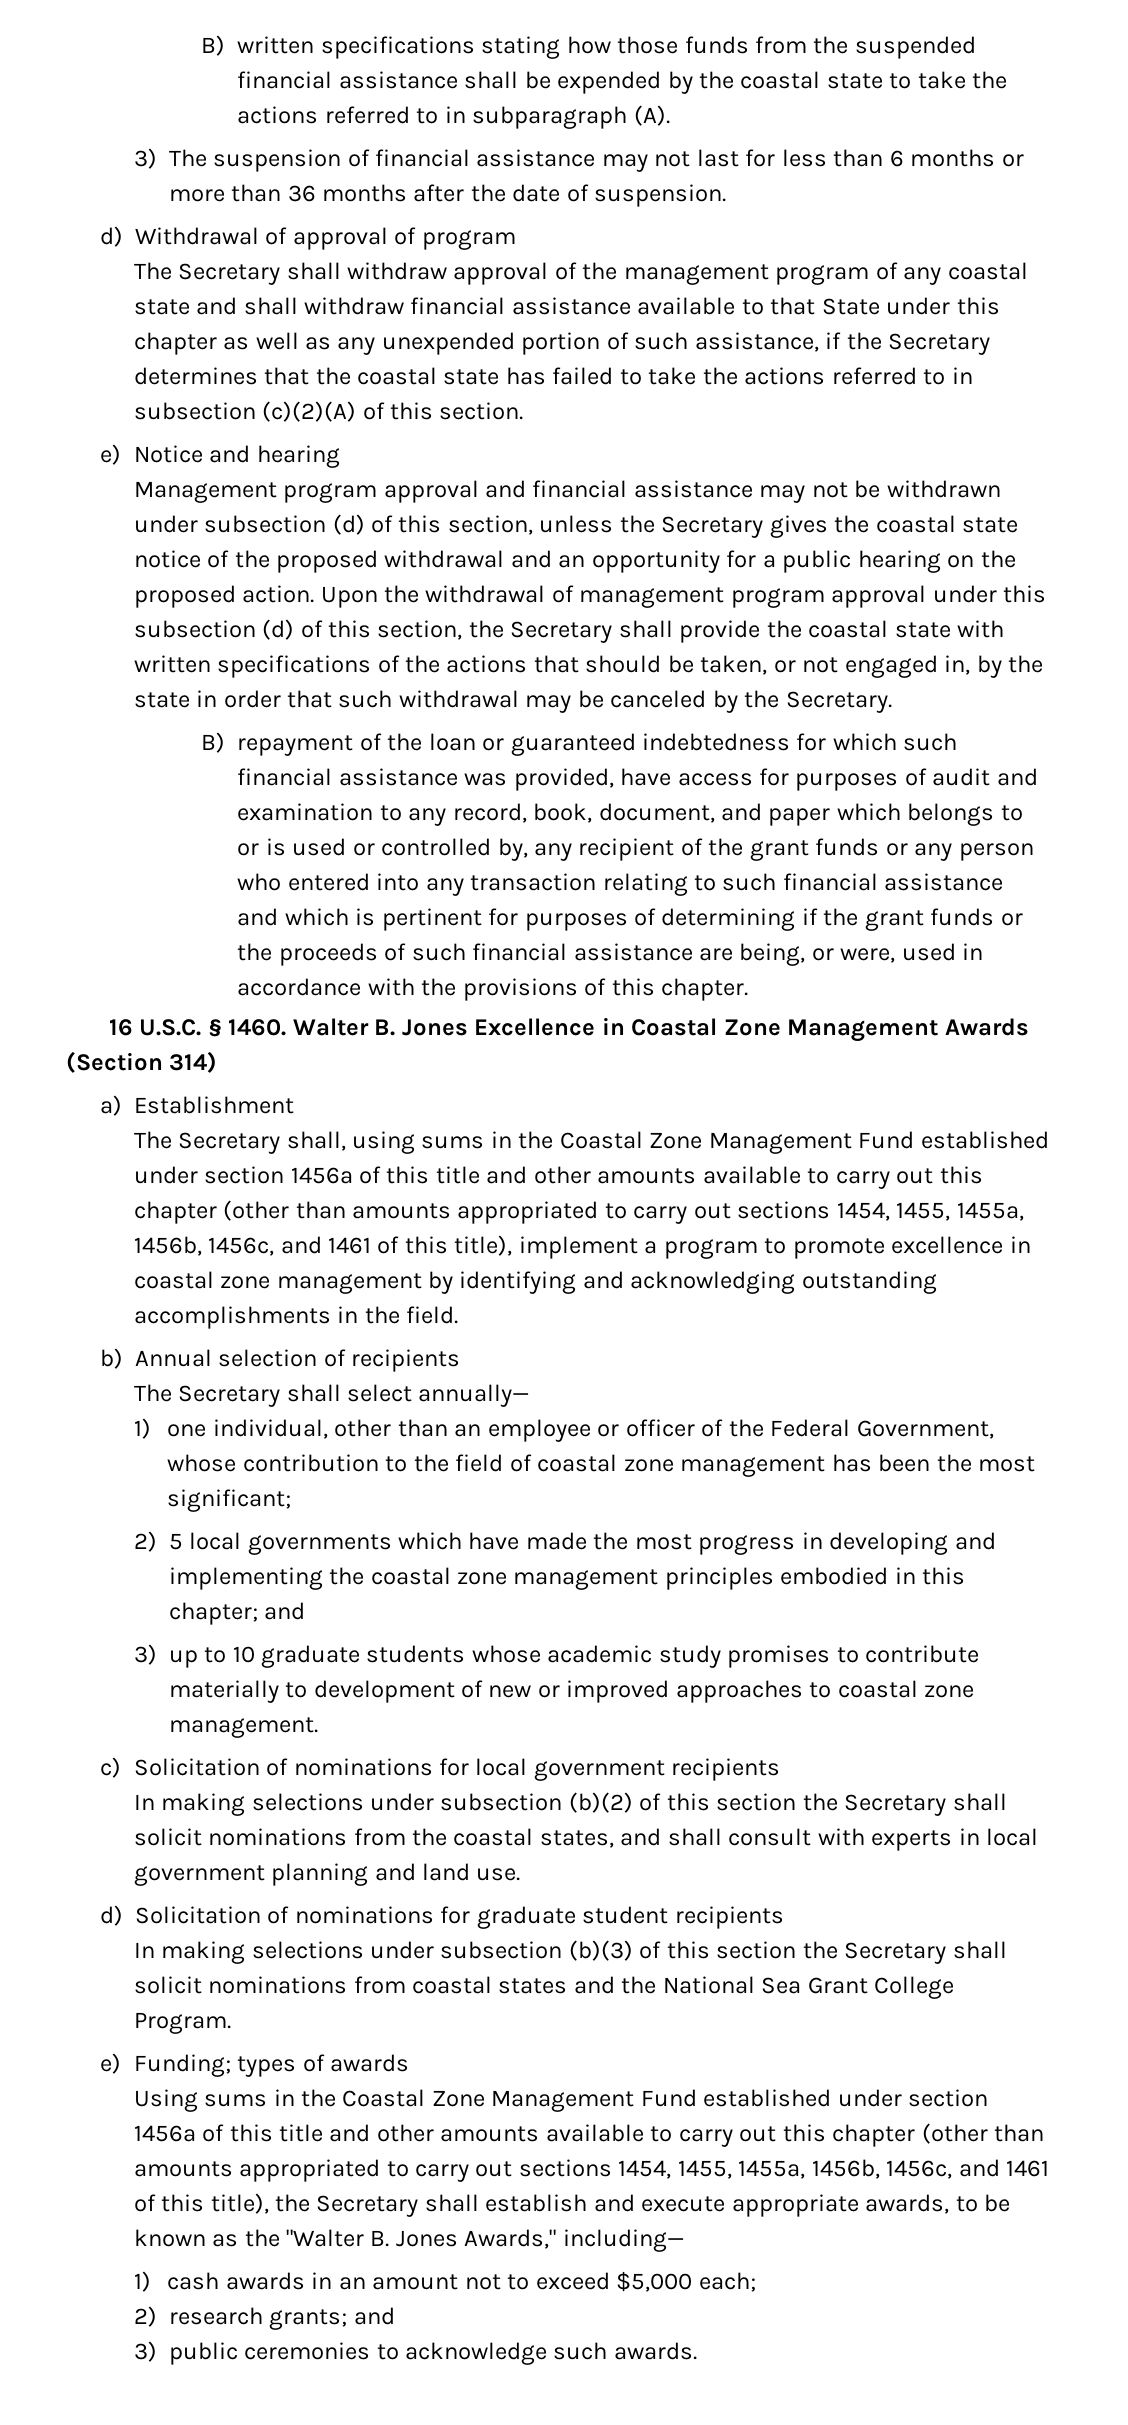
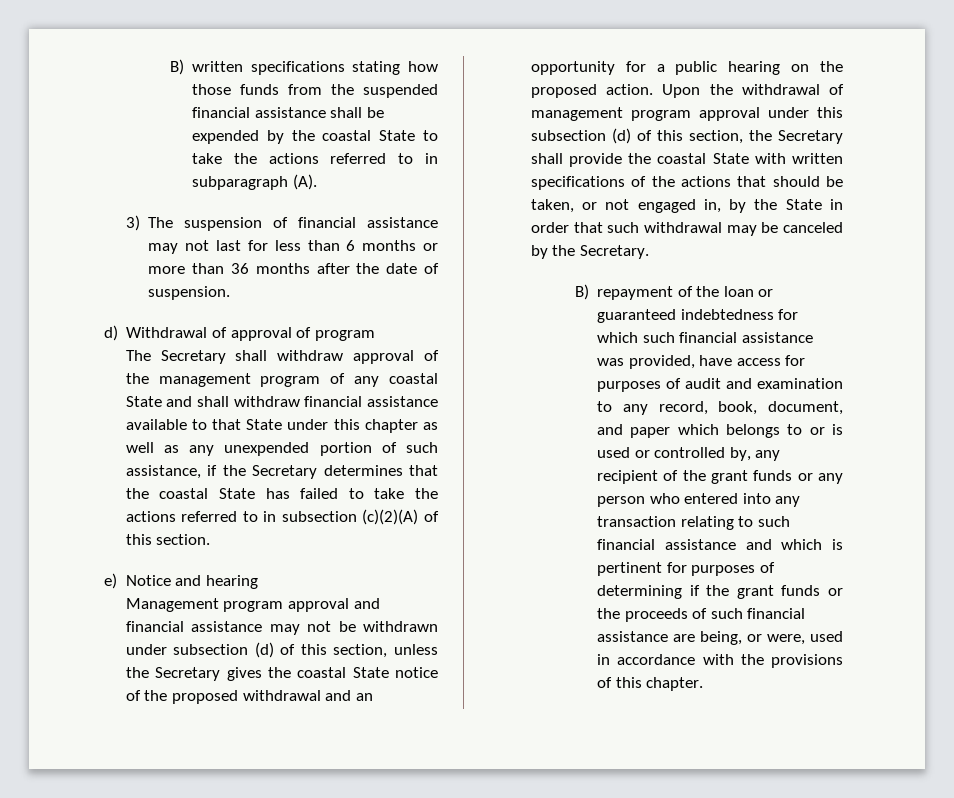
[826,73,883,89] state -> [379,130,416,141] State
[133,299,190,315] state -> [125,396,162,407] State
[443,369,500,385] state -> [219,488,256,499] State
[962,517,1019,533] state -> [352,667,389,678] State
[894,622,951,638] state -> [712,153,749,164] State
[133,692,190,708] state -> [785,199,822,210] State
[108,1017,1029,1042] [66,1051,218,1073] [99,1095,294,1116] [133,1131,1049,1154] [133,1166,983,1189] [133,1200,1024,1224] [133,1235,1031,1259] [133,1271,937,1294] [133,1306,458,1329] [99,1348,461,1372] [133,1384,530,1407] [133,1418,994,1442] [167,1454,1036,1477] [167,1489,292,1512] [133,1531,996,1555] [168,1567,966,1590] [168,1602,306,1625] [133,1644,980,1668] [168,1680,975,1703] [168,1717,318,1738] [99,1757,781,1781] [133,1792,1007,1816] [133,1828,1039,1851] [133,1863,521,1886] [99,1905,784,1929] [133,1940,1007,1964] [133,1976,955,1999] [133,2012,231,2034] [99,2053,409,2077] [133,2089,989,2112] [133,2123,1045,2147] [133,2159,1050,2182] [133,2193,1011,2217] [133,2229,684,2252] [133,2271,756,2292] [133,2306,395,2330] [133,2341,697,2365] // 16 U.S.C. § 1460. Walter B. Jones Excellence in Coastal Zone Management Awards (Section 314) // a) Establishment // The Secretary shall, using sums in the Coastal Zone Management Fund established under section 1456a of this title and other amounts available to carry out this chapter (other than amounts appropriated to carry out sections 1454, 1455, 1455a, 1456b, 1456c, and 1461 of this title), implement a program to promote excellence in coastal zone management by identifying and acknowledging outstanding accomplishments in the field. // b) Annual selection of recipients // The Secretary shall select annually— // 1) one individual, other than an employee or officer of the Federal Government, whose contribution to the field of coastal zone management has been the most significant; // 2) 5 local governments which have made the most progress in developing and implementing the coastal zone management principles embodied in this chapter; and // 3) up to 10 graduate students whose academic study promises to contribute materially to development of new or improved approaches to coastal zone management. // c) Solicitation of nominations for local government recipients // In making selections under subsection (b)(2) of this section the Secretary shall solicit nominations from the coastal states, and shall consult with experts in local government planning and land use. // d) Solicitation of nominations for graduate student recipients // In making selections under subsection (b)(3) of this section the Secretary shall solicit nominations from coastal states and the National Sea Grant College Program. // e) Funding; types of awards // Using sums in the Coastal Zone Management Fund established under section 1456a of this title and other amounts available to carry out this chapter (other than amounts appropriated to carry out sections 1454, 1455, 1455a, 1456b, 1456c, and 1461 of this title), the Secretary shall establish and execute appropriate awards, to be known as the "Walter B. Jones Awards," including— // 1) cash awards in an amount not to exceed $5,000 each; // 2) research grants; and // 3) public ceremonies to acknowledge such awards. -> (704, 684) none

